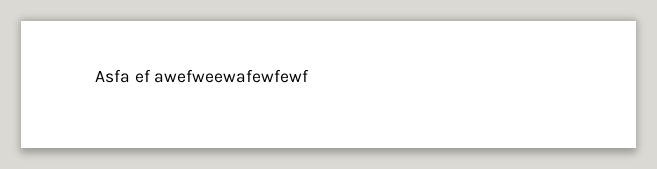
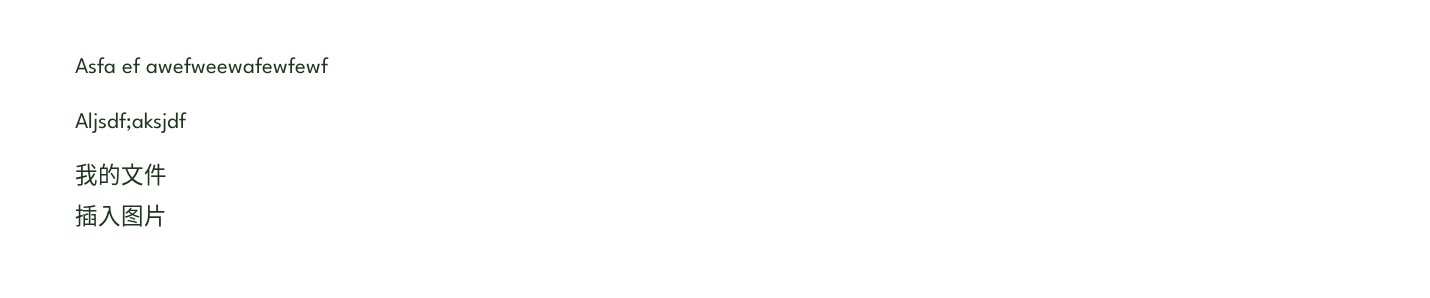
(310, 76) none -> [75,112,187,133] [75,163,167,186] [75,204,167,227] // Aljsdf;aksjdf // 我的文件 // 插入图片

